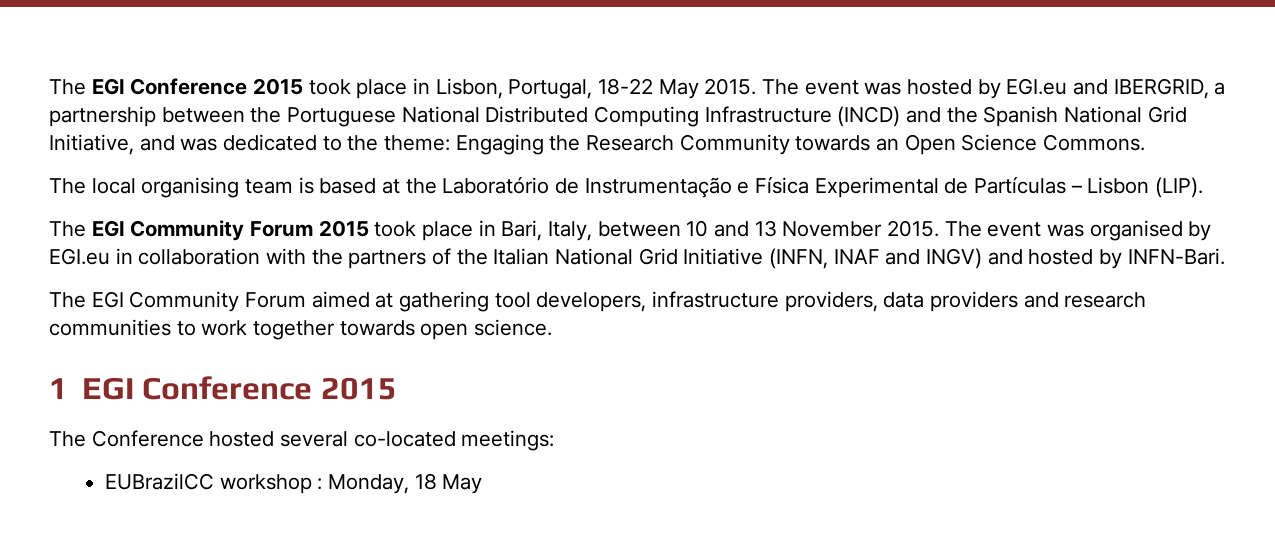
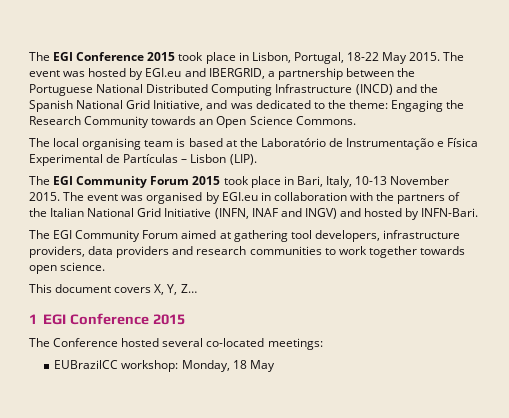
[597,220,777,237] between 10 and 13 -> [355,176,388,185] 10-13
(553, 327) none -> [29,284,197,295] // This document covers X, Y, Z…
[219,474,323,494] workshop : -> [121,360,179,372] workshop:

